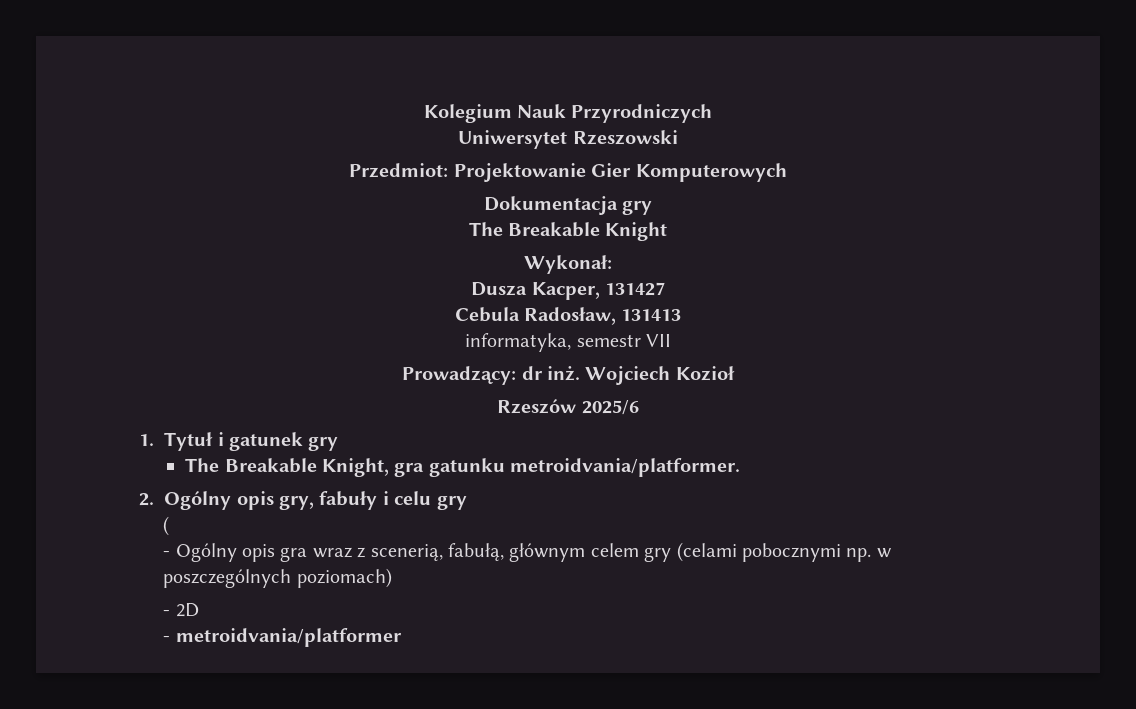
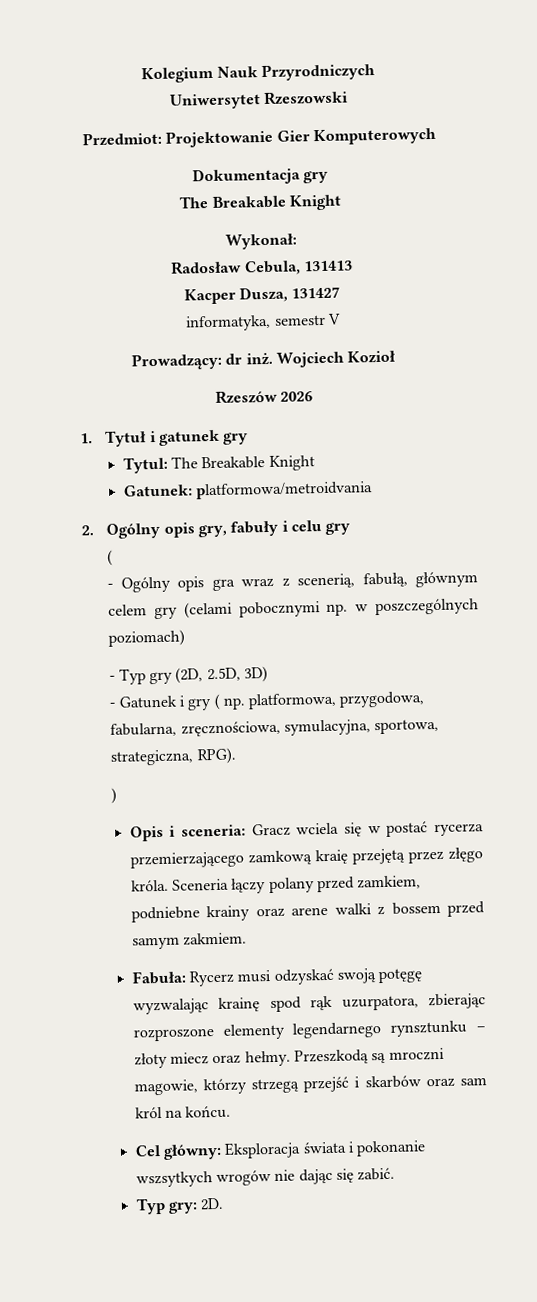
[471,282,665,300] [454,307,682,325] Dusza Kacper, 131427 // Cebula Radosław, 131413 -> [170,260,353,276] [183,286,341,305] Radosław Cebula, 131413 // Kacper Dusza, 131427
[645,334,671,347] VII -> [326,313,341,325] V
[581,400,639,415] 2025/6 -> [280,391,314,402] 2026
[185,458,741,477] The Breakable Knight, gra gatunku metroidvania/platformer. -> [122,455,315,474] [123,481,374,500] Tytul: The Breakable Knight // Gatunek: platformowa/metroidvania
[175,603,199,617] [163,628,402,647] 2D // - metroidvania/platformer -> [118,666,268,685] [109,691,426,711] [110,718,440,737] [110,747,237,766] [111,787,118,804] [129,821,485,842] [129,847,483,869] [130,875,422,894] [130,901,485,923] [131,932,248,950] [131,968,423,987] [132,993,486,1015] [132,1020,486,1042] [133,1047,445,1069] [133,1075,487,1096] [134,1105,232,1119] [134,1140,427,1160] [135,1167,396,1188] [135,1197,225,1215] Typ gry (2D, 2.5D, 3D) // - Gatunek i gry ( np. platformowa, przygodowa, fabularna, zręcznościowa, symulacyjna, sportowa, strategiczna, RPG). // ) // Opis i sceneria: Gracz wciela się w postać rycerza przemierzającego zamkową kraię przejętą przez złęgo króla. Sceneria łączy polany przed zamkiem, podniebne krainy oraz arene walki z bossem przed samym zakmiem. // Fabuła: Rycerz musi odzyskać swoją potęgę wyzwalając krainę spod rąk uzurpatora, zbierając rozproszone elementy legendarnego rynsztunku – złoty miecz oraz hełmy. Przeszkodą są mroczni magowie, którzy strzegą przejść i skarbów oraz sam król na końcu. // Cel główny: Eksploracja świata i pokonanie wszsytkych wrogów nie dając się zabić. // Typ gry: 2D.

